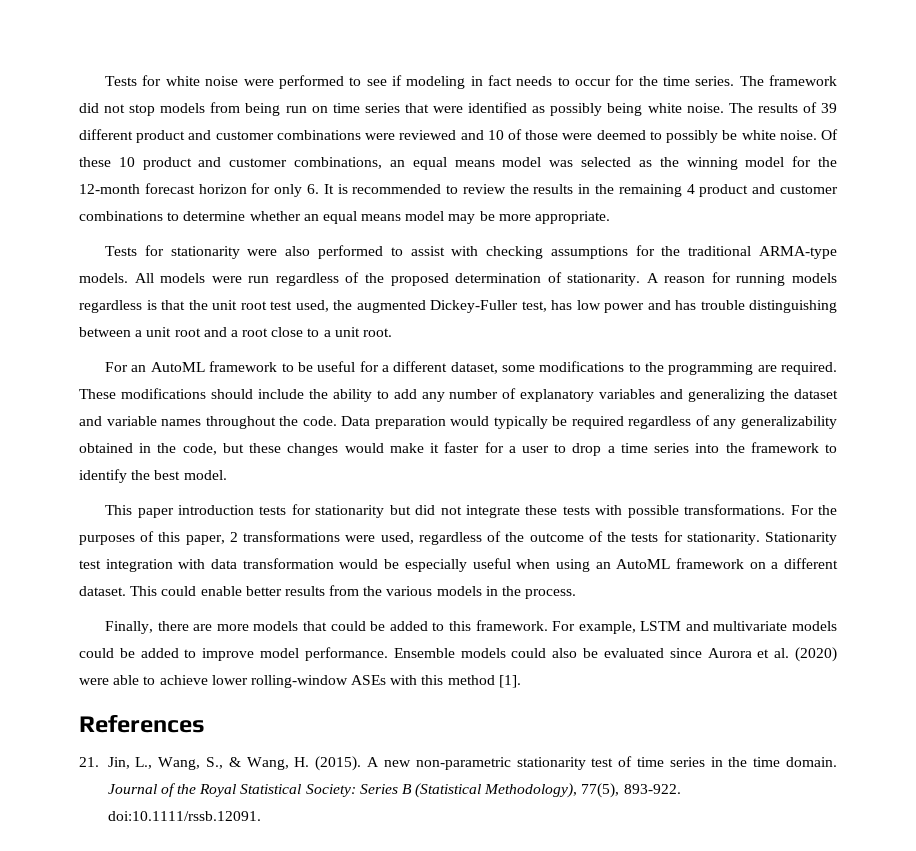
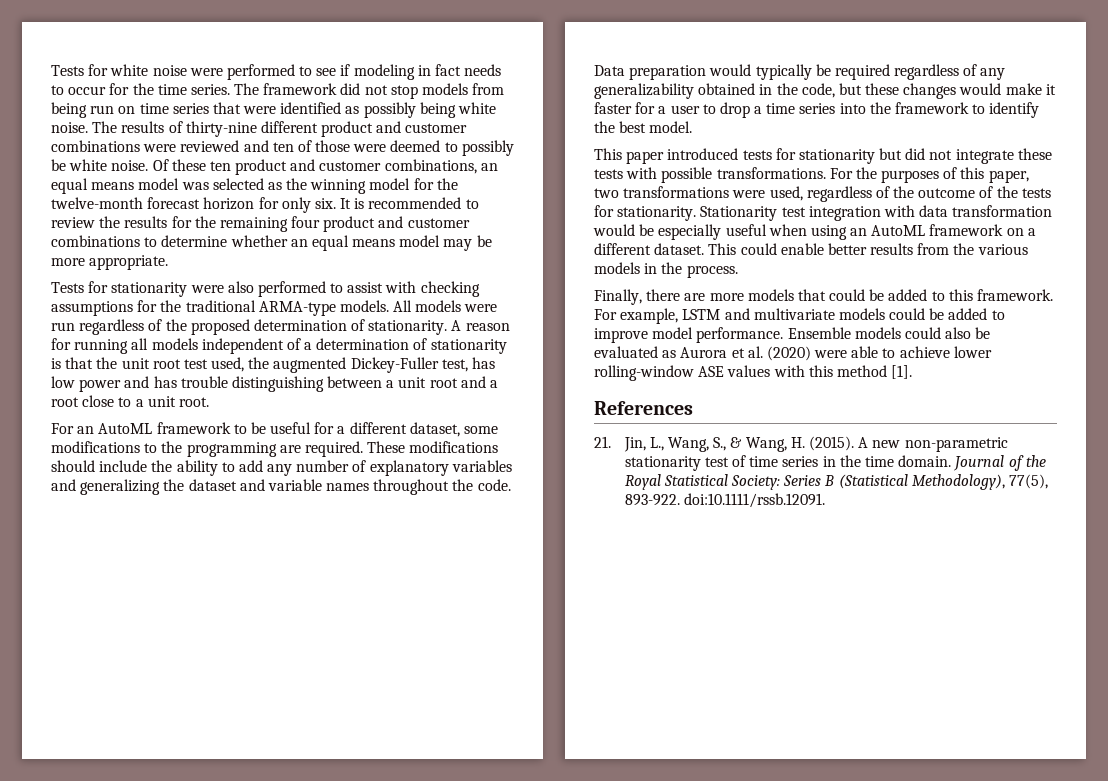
[820,103,837,113] 39 -> [185,121,257,137] thirty-nine
[487,130,504,140] 10 -> [272,142,294,152] ten
[118,157,135,167] 10 -> [209,161,231,171] ten
[79,184,140,194] 12-month -> [51,197,143,209] twelve-month
[306,184,319,194] 6. -> [314,198,336,209] six.
[578,184,591,194] in -> [171,216,192,228] for
[686,184,695,194] 4 -> [291,216,321,228] four
[792,273,837,283] [79,300,142,313] models regardless -> [131,338,507,354] all models independent of a determination of stationarity
[177,505,254,515] introduction -> [667,148,739,160] introduced
[229,532,238,542] 2 -> [594,188,619,198] two
[669,648,702,658] since -> [662,350,677,358] as
[351,675,387,685] ASEs -> [698,365,771,377] ASE values

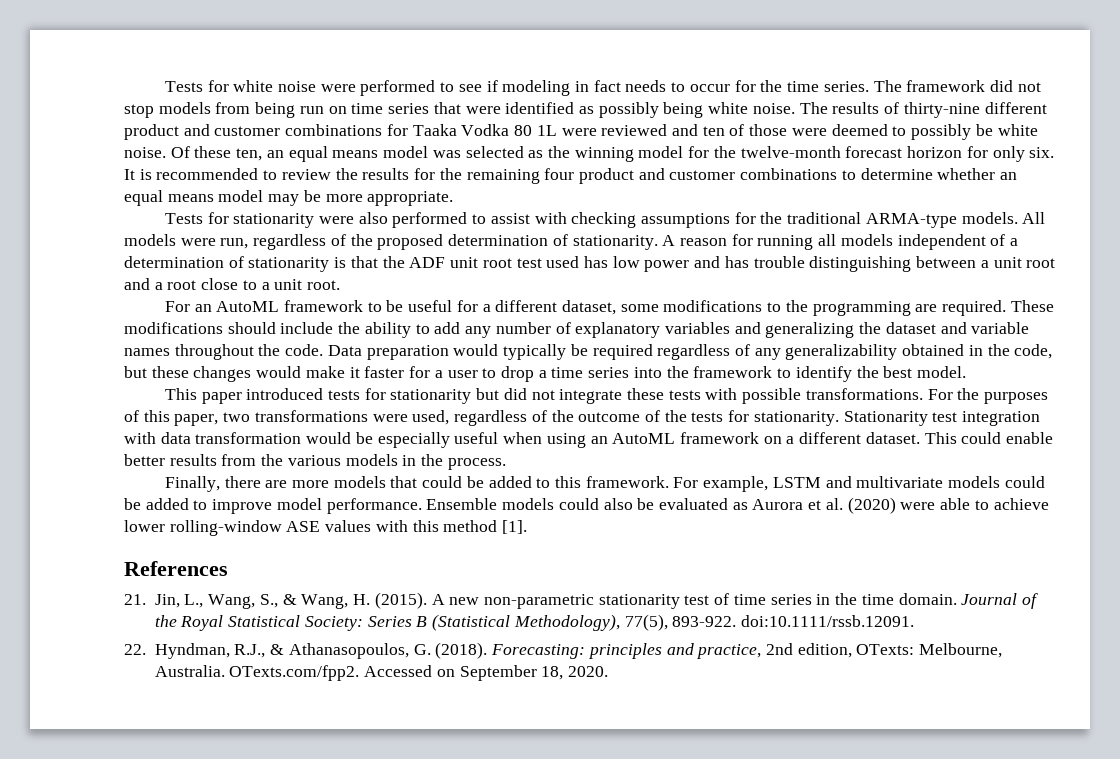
(140, 146) none -> [386,124,557,136] for Taaka Vodka 80 1L
[209,159,477,175] ten product and customer combinations, -> [236,148,263,161] ten,
[51,322,75,331] run -> [220,238,249,249] run,
(118, 363) none -> [409,257,446,268] ADF
[211,357,468,373] used, the augmented Dickey-Fuller test, -> [546,256,580,268] used
(825, 500) none -> [124,642,1003,659] [154,665,609,681] // 22. Hyndman, R.J., & Athanasopoulos, G. (2018). Forecasting: principles and practice, 2nd edition, OTexts: Melbourne, Australia. OTexts.com/fpp2. Accessed on September 18, 2020.

